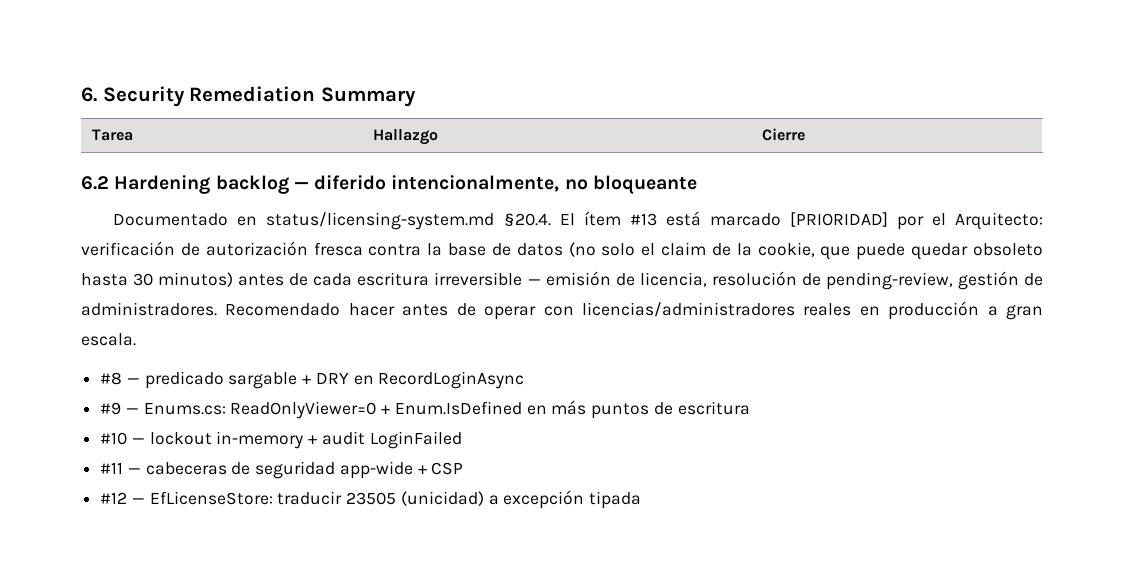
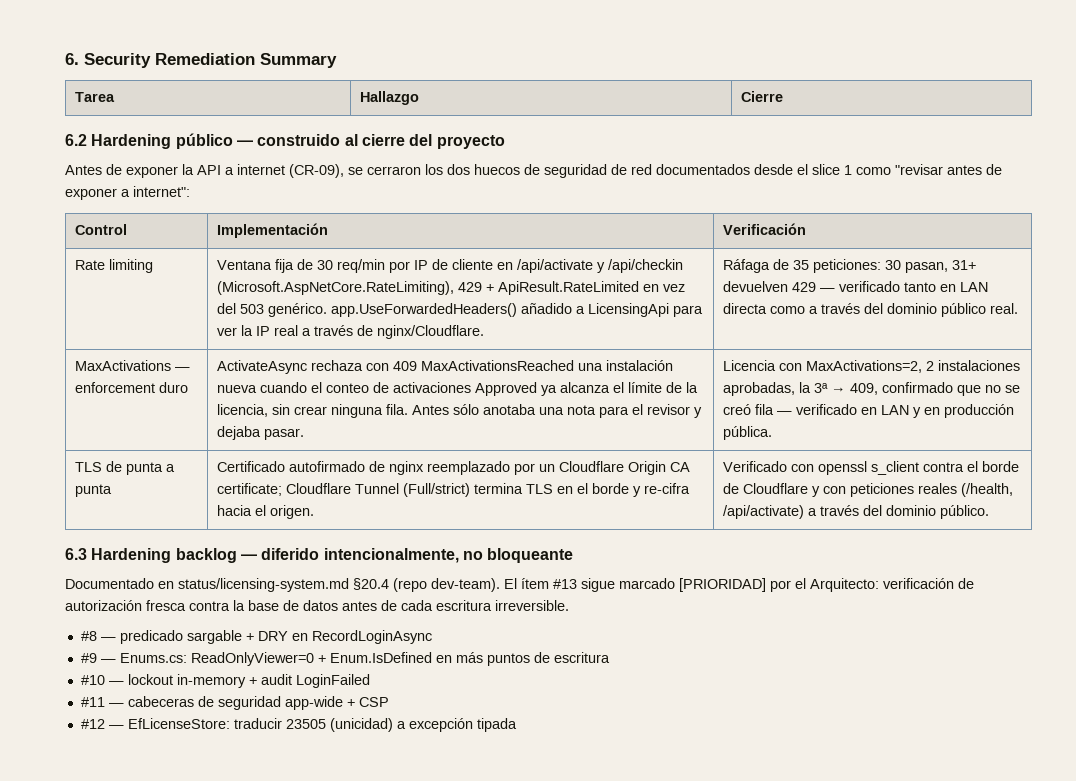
(211, 184) none -> [175,133,505,149] [65,164,1002,178] [65,186,190,200] [74,224,127,235] [216,223,328,238] [722,223,806,235] [74,259,153,273] [216,259,683,273] [216,281,685,295] [216,303,703,317] [216,325,484,339] [722,259,976,273] [722,281,988,292] [722,303,1018,317] [74,360,190,371] [74,382,188,393] [216,360,673,374] [216,382,698,396] [216,404,702,418] [216,426,304,440] [722,360,1020,373] [722,382,1020,396] [722,404,1014,418] [722,426,772,440] [74,461,175,475] [74,484,112,497] [216,461,690,475] [216,483,690,497] [216,505,314,519] [722,461,1019,475] [722,483,1013,497] [722,505,989,519] [65,548,172,563] público — construido al cierre del proyecto // Antes de exponer la API a internet (CR-09), se cerraron los dos huecos de seguridad de red documentados desde el slice 1 como "revisar antes de exponer a internet": // Control | Implementación | Verificación // Rate limiting | Ventana fija de 30 req/min por IP de cliente en /api/activate y /api/checkin (Microsoft.AspNetCore.RateLimiting), 429 + ApiResult.RateLimited en vez del 503 genérico. app.UseForwardedHeaders() añadido a LicensingApi para ver la IP real a través de nginx/Cloudflare. | Ráfaga de 35 peticiones: 30 pasan, 31+ devuelven 429 — verificado tanto en LAN directa como a través del dominio público real. // MaxActivations — enforcement duro | ActivateAsync rechaza con 409 MaxActivationsReached una instalación nueva cuando el conteo de activaciones Approved ya alcanza el límite de la licencia, sin crear ninguna fila. Antes sólo anotaba una nota para el revisor y dejaba pasar. | Licencia con MaxActivations=2, 2 instalaciones aprobadas, la 3ª → 409, confirmado que no se creó fila — verificado en LAN y en producción pública. // TLS de punta a punta | Certificado autofirmado de nginx reemplazado por un Cloudflare Origin CA certificate; Cloudflare Tunnel (Full/strict) termina TLS en el borde y re-cifra hacia el origen. | Verificado con openssl s_client contra el borde de Cloudflare y con peticiones reales (/health, /api/activate) a través del dominio público. // 6.3 Hardening
[503,213,551,227] §20.4. -> [353,578,500,592] §20.4 (repo dev-team).
[665,211,701,226] está -> [581,578,615,592] sigue
[568,242,1044,260] [81,271,1043,290] [81,301,1043,320] [81,333,136,346] (no solo el claim de la cookie, que puede quedar obsoleto hasta 30 minutos) antes de cada escritura irreversible — emisión de licencia, resolución de pending-review, gestión de administradores. Recomendado hacer antes de operar con licencias/administradores reales en producción a gran escala. -> [342,600,569,611] antes de cada escritura irreversible.

